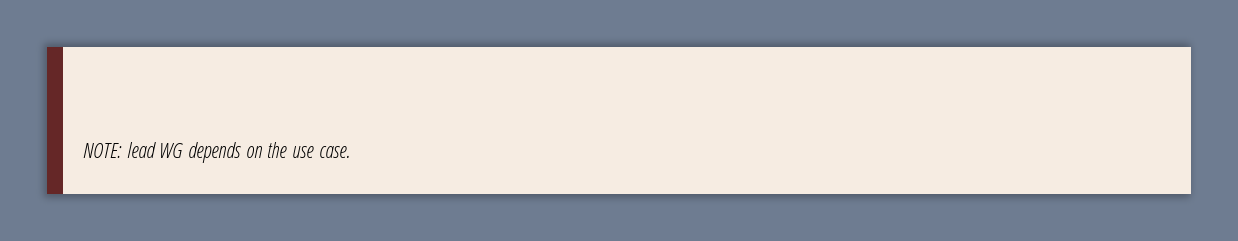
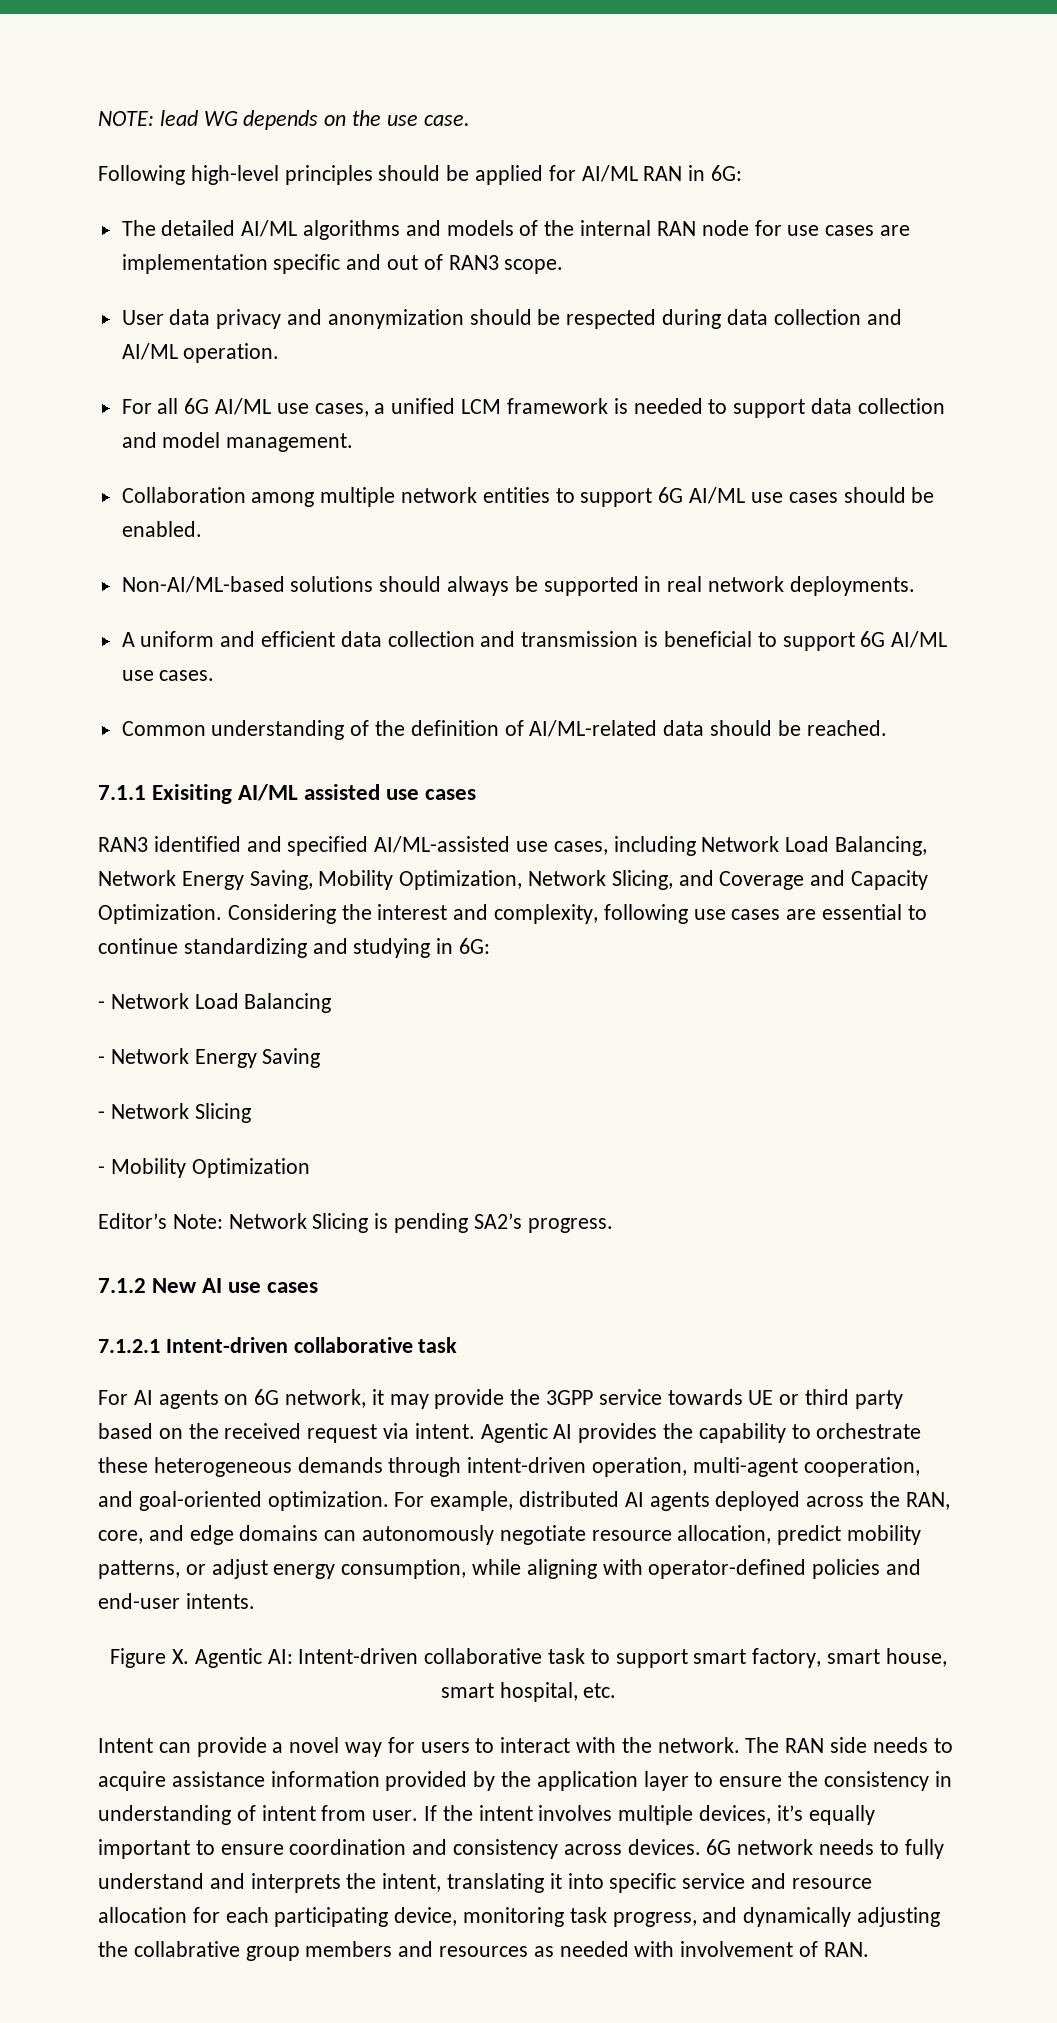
(350, 152) none -> [98,165,743,185] [121,220,910,240] [121,254,564,274] [121,309,902,329] [121,343,280,363] [121,398,945,418] [121,432,354,452] [121,487,935,507] [121,521,202,537] [121,576,915,596] [121,631,948,651] [121,670,215,681] [121,720,887,740] [98,784,477,804] [98,836,928,856] [98,870,929,890] [98,904,927,924] [98,938,491,958] [98,993,332,1013] [98,1048,321,1068] [98,1103,251,1123] [98,1158,310,1178] [98,1213,613,1233] [98,1278,319,1293] [98,1337,458,1353] [98,1389,903,1409] [98,1423,922,1443] [98,1457,920,1477] [98,1491,950,1511] [98,1525,922,1545] [98,1559,922,1579] [98,1593,255,1609] [110,1648,947,1668] [440,1682,617,1702] [98,1737,953,1757] [98,1771,952,1791] [98,1805,875,1825] [98,1839,944,1859] [98,1873,872,1893] [98,1907,941,1927] [98,1941,869,1961] // Following high-level principles should be applied for AI/ML RAN in 6G: // The detailed AI/ML algorithms and models of the internal RAN node for use cases are implementation specific and out of RAN3 scope. // User data privacy and anonymization should be respected during data collection and AI/ML operation. // For all 6G AI/ML use cases, a unified LCM framework is needed to support data collection and model management. // Collaboration among multiple network entities to support 6G AI/ML use cases should be enabled. // Non-AI/ML-based solutions should always be supported in real network deployments. // A uniform and efficient data collection and transmission is beneficial to support 6G AI/ML use cases. // Common understanding of the definition of AI/ML-related data should be reached. // 7.1.1 Exisiting AI/ML assisted use cases // RAN3 identified and specified AI/ML-assisted use cases, including Network Load Balancing, Network Energy Saving, Mobility Optimization, Network Slicing, and Coverage and Capacity Optimization. Considering the interest and complexity, following use cases are essential to continue standardizing and studying in 6G: // - Network Load Balancing // - Network Energy Saving // - Network Slicing // - Mobility Optimization // Editor’s Note: Network Slicing is pending SA2’s progress. // 7.1.2 New AI use cases // 7.1.2.1 Intent-driven collaborative task // For AI agents on 6G network, it may provide the 3GPP service towards UE or third party based on the received request via intent. Agentic AI provides the capability to orchestrate these heterogeneous demands through intent-driven operation, multi-agent cooperation, and goal-oriented optimization. For example, distributed AI agents deployed across the RAN, core, and edge domains can autonomously negotiate resource allocation, predict mobility patterns, or adjust energy consumption, while aligning with operator-defined policies and end-user intents. // Figure X. Agentic AI: Intent-driven collaborative task to support smart factory, smart house, smart hospital, etc. // Intent can provide a novel way for users to interact with the network. The RAN side needs to acquire assistance information provided by the application layer to ensure the consistency in understanding of intent from user. If the intent involves multiple devices, it’s equally important to ensure coordination and consistency across devices. 6G network needs to fully understand and interprets the intent, translating it into specific service and resource allocation for each participating device, monitoring task progress, and dynamically adjusting the collabrative group members and resources as needed with involvement of RAN.

